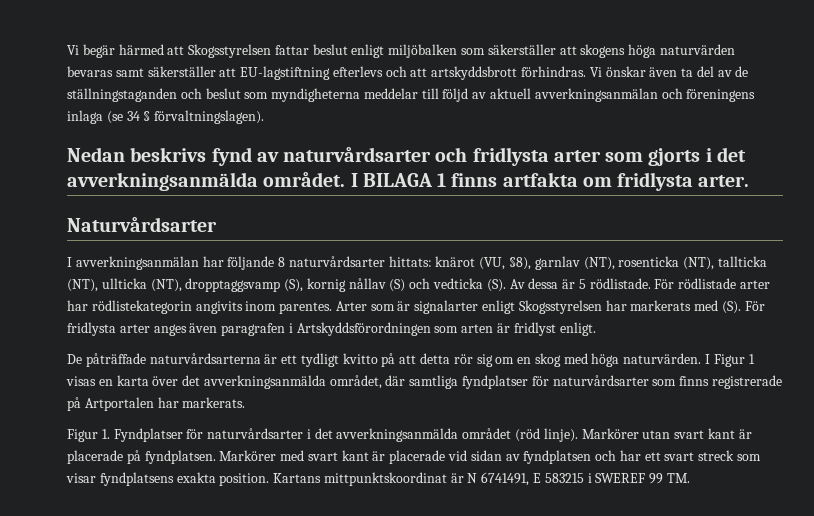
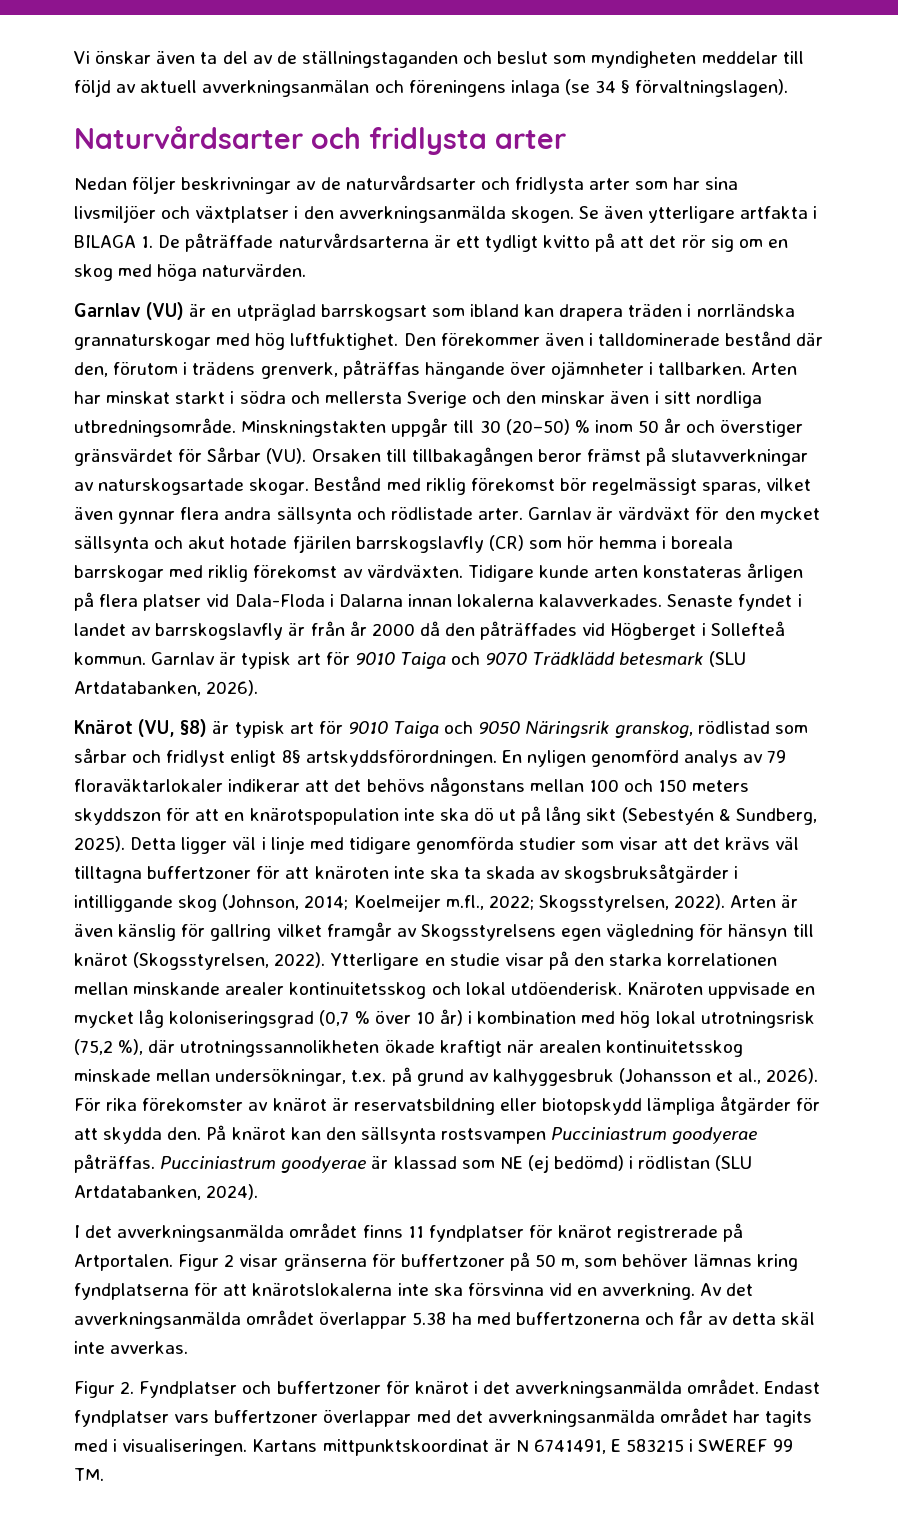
[67,44,735,58] [67,66,602,80] Vi begär härmed att Skogsstyrelsen fattar beslut enligt miljöbalken som säkerställer att skogens höga naturvärden bevaras samt säkerställer att EU-lagstiftning efterlevs och att artskyddsbrott förhindras. Vi -> [74,51,90,64] Vi
[271,88,361,102] myndigheterna -> [591,51,697,68] myndigheten
[67,147,279,166] Nedan beskrivs fynd av -> [74,125,566,155] [74,176,341,194] Naturvårdsarter och fridlysta arter // Nedan följer beskrivningar av de
[648,147,746,166] [67,172,750,191] [67,217,217,232] [67,256,767,270] [67,278,771,292] [67,300,765,314] [67,322,596,336] gjorts i det avverkningsanmälda området. I BILAGA 1 finns artfakta om fridlysta arter. // Naturvårdsarter // I avverkningsanmälan har följande 8 naturvårdsarter hittats: knärot (VU, §8), garnlav (NT), rosenticka (NT), tallticka (NT), ullticka (NT), dropptaggsvamp (S), kornig nållav (S) och vedticka (S). Av dessa är 5 rödlistade. För rödlistade arter har rödlistekategorin angivits inom parentes. Arter som är signalarter enligt Skogsstyrelsen har markerats med (S). För fridlysta arter anges även paragrafen i Artskyddsförordningen som arten är fridlyst enligt. // -> [673,177,739,190] [74,205,818,223] [74,235,154,248] har sina livsmiljöer och växtplatser i den avverkningsanmälda skogen. Se även ytterligare artfakta i BILAGA 1.
[420,353,451,364] detta -> [649,235,677,248] det
[705,354,755,367] [66,375,782,389] [67,397,246,411] [67,428,752,442] [67,450,762,464] [66,472,270,486] I Figur 1 visas en karta över det avverkningsanmälda området, där samtliga fyndplatser för naturvårdsarter som finns registrerade på Artportalen har markerats. // Figur 1. Fyndplatser för naturvårdsarter i det avverkningsanmälda området (röd linje). Markörer utan svart kant är placerade på fyndplatsen. Markörer med svart kant är placerade vid sidan av fyndplatsen och har ett svart streck som visar fyndplatsens exakta position. -> [74,302,795,321] [74,331,824,350] [74,360,798,379] [74,390,762,408] [74,418,804,437] [74,447,809,466] [74,476,812,495] [74,506,820,524] [74,535,734,553] [74,563,804,582] [74,592,802,611] [74,621,785,640] [74,651,746,669] [74,680,259,696] [74,719,808,738] [74,748,787,767] [74,777,750,796] [74,806,817,825] [74,836,799,854] [74,864,739,883] [74,894,799,912] [74,922,814,941] [74,951,778,970] [74,981,816,999] [74,1009,815,1028] [74,1039,744,1057] [74,1067,819,1086] [74,1096,821,1115] [74,1125,758,1144] [74,1154,753,1173] [74,1184,259,1200] [74,1223,744,1242] [74,1252,798,1271] [74,1282,754,1300] [74,1310,816,1329] [74,1341,189,1354] [74,1379,821,1398] [74,1408,813,1427] [74,1439,248,1456] // Garnlav (VU) är en utpräglad barrskogsart som ibland kan drapera träden i norrländska grannaturskogar med hög luftfuktighet. Den förekommer även i talldominerade bestånd där den, förutom i trädens grenverk, påträffas hängande över ojämnheter i tallbarken. Arten har minskat starkt i södra och mellersta Sverige och den minskar även i sitt nordliga utbredningsområde. Minskningstakten uppgår till 30 (20–50) % inom 50 år och överstiger gränsvärdet för Sårbar (VU). Orsaken till tillbakagången beror främst på slutavverkningar av naturskogsartade skogar. Bestånd med riklig förekomst bör regelmässigt sparas, vilket även gynnar flera andra sällsynta och rödlistade arter. Garnlav är värdväxt för den mycket sällsynta och akut hotade fjärilen barrskogslavfly (CR) som hör hemma i boreala barrskogar med riklig förekomst av värdväxten. Tidigare kunde arten konstateras årligen på flera platser vid Dala-Floda i Dalarna innan lokalerna kalavverkades. Senaste fyndet i landet av barrskogslavfly är från år 2000 då den påträffades vid Högberget i Sollefteå kommun. Garnlav är typisk art för 9010 Taiga och 9070 Trädklädd betesmark (SLU Artdatabanken, 2026). // Knärot (VU, §8) är typisk art för 9010 Taiga och 9050 Näringsrik granskog, rödlistad som sårbar och fridlyst enligt 8§ artskyddsförordningen. En nyligen genomförd analys av 79 floraväktarlokaler indikerar att det behövs någonstans mellan 100 och 150 meters skyddszon för att en knärotspopulation inte ska dö ut på lång sikt (Sebestyén & Sundberg, 2025). Detta ligger väl i linje med tidigare genomförda studier som visar att det krävs väl tilltagna buffertzoner för att knäroten inte ska ta skada av skogsbruksåtgärder i intilliggande skog (Johnson, 2014; Koelmeijer m.fl., 2022; Skogsstyrelsen, 2022). Arten är även känslig för gallring vilket framgår av Skogsstyrelsens egen vägledning för hänsyn till knärot (Skogsstyrelsen, 2022). Ytterligare en studie visar på den starka korrelationen mellan minskande arealer kontinuitetsskog och lokal utdöenderisk. Knäroten uppvisade en mycket låg koloniseringsgrad (0,7 % över 10 år) i kombination med hög lokal utrotningsrisk (75,2 %), där utrotningssannolikheten ökade kraftigt när arealen kontinuitetsskog minskade mellan undersökningar, t.ex. på grund av kalhyggesbruk (Johansson et al., 2026). För rika förekomster av knärot är reservatsbildning eller biotopskydd lämpliga åtgärder för att skydda den. På knärot kan den sällsynta rostsvampen Pucciniastrum goodyerae påträffas. Pucciniastrum goodyerae är klassad som NE (ej bedömd) i rödlistan (SLU Artdatabanken, 2024). // I det avverkningsanmälda området finns 11 fyndplatser för knärot registrerade på Artportalen. Figur 2 visar gränserna för buffertzoner på 50 m, som behöver lämnas kring fyndplatserna för att knärotslokalerna inte ska försvinna vid en avverkning. Av det avverkningsanmälda området överlappar 5.38 ha med buffertzonerna och får av detta skäl inte avverkas. // Figur 2. Fyndplatser och buffertzoner för knärot i det avverkningsanmälda området. Endast fyndplatser vars buffertzoner överlappar med det avverkningsanmälda området har tagits med i visualiseringen.

